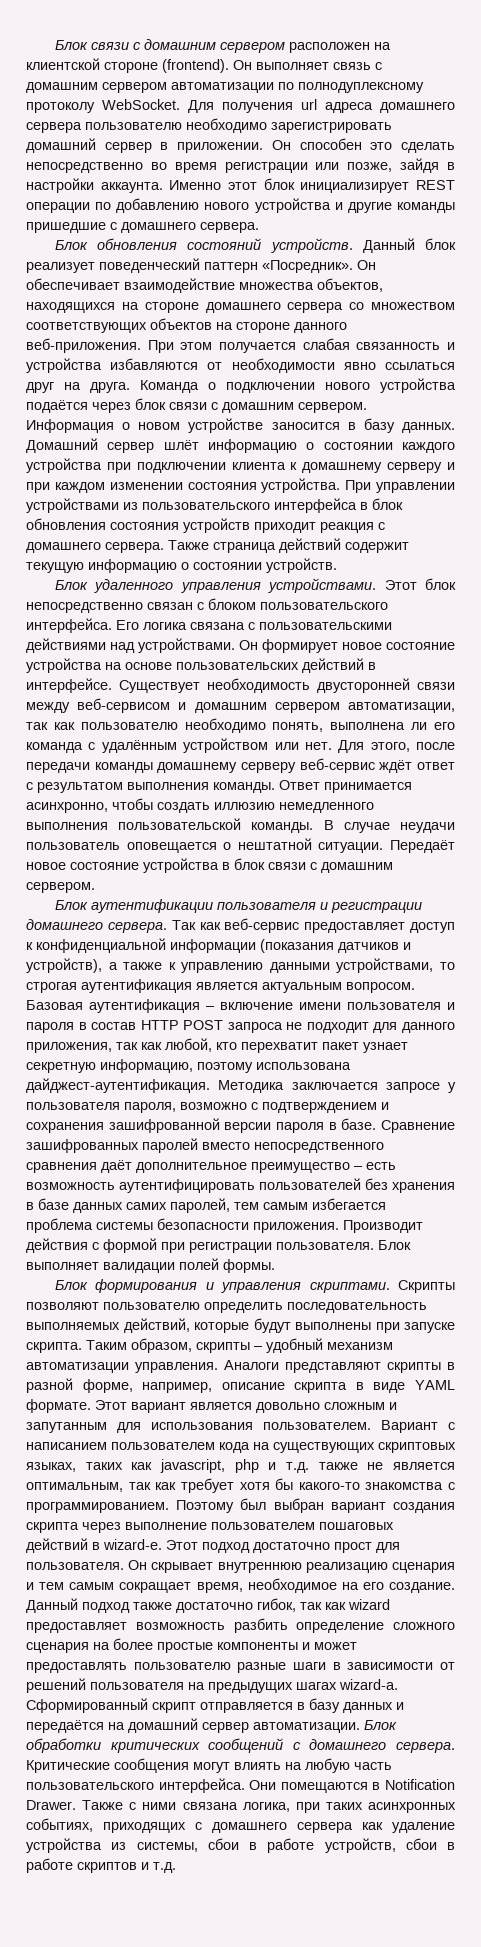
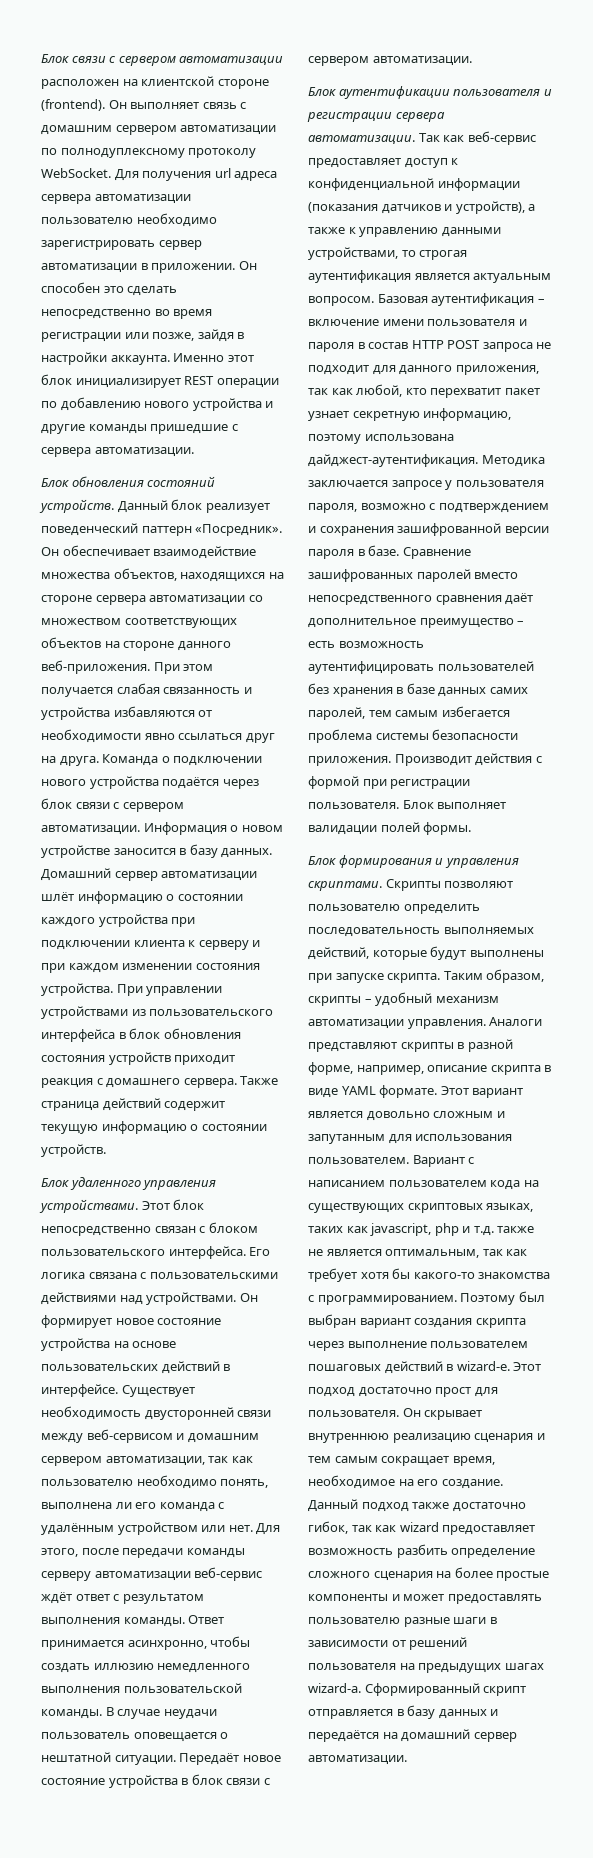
[144,39,286,53] домашним сервером -> [118,56,284,66] сервером автоматизации
[380,102,455,113] [26,122,82,133] домашнего сервера -> [41,194,191,204] сервера автоматизации
[26,138,152,153] домашний сервер -> [158,240,202,250] [41,263,137,273] сервер автоматизации
[121,222,259,233] домашнего сервера. -> [41,447,194,457] сервера автоматизации.
[205,302,344,313] домашнего сервера -> [95,595,246,605] сервера автоматизации
[222,402,367,413] домашним сервером. -> [122,802,184,812] [41,825,140,835] сервером автоматизации.
(155, 447) none -> [161,871,258,881] автоматизации
[302,462,383,473] домашнему -> (196, 943) none
[157,762,296,773] домашнему серверу -> [41,1571,191,1581] серверу автоматизации
[321,862,393,873] [26,882,95,893] домашним сервером. -> [308,56,472,66] сервером автоматизации.
[26,919,167,933] домашнего сервера. -> [395,112,445,122] [308,135,415,144] сервера автоматизации.
[364,1720,397,1730] [26,1738,456,1753] [26,1758,392,1773] [26,1778,455,1793] [26,1800,456,1813] [26,1818,455,1833] [26,1838,455,1853] [26,1858,176,1873] Блок обработки критических сообщений с домашнего сервера. Критические сообщения могут влиять на любую часть пользовательского интерфейса. Они помещаются в Notification Drawer. Также с ними связана логика, при таких асинхронных событиях, приходящих с домашнего сервера как удаление устройства из системы, сбои в работе устройств, сбои в работе скриптов и т.д. -> (407, 1760) none

